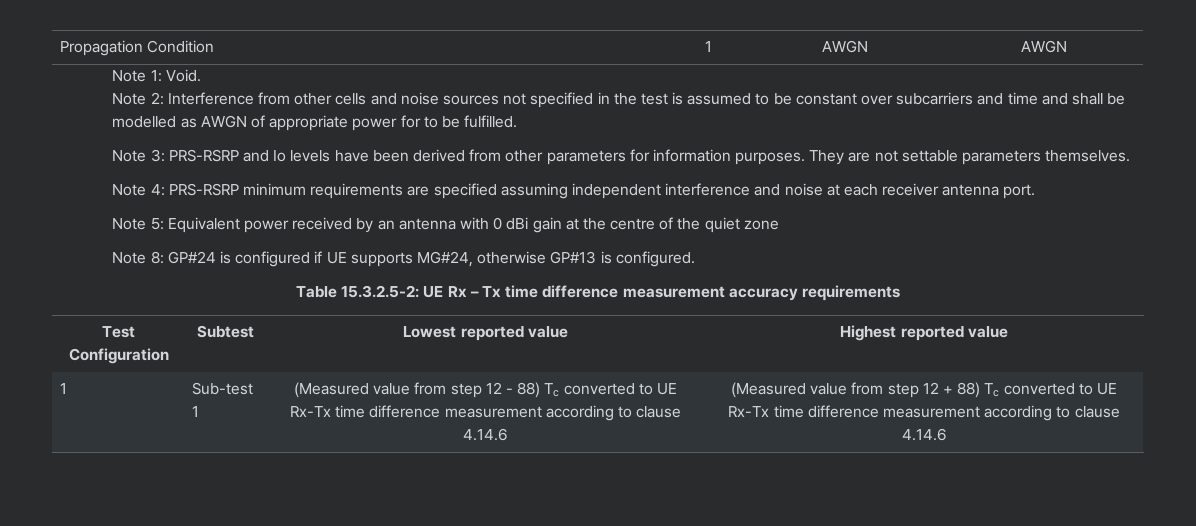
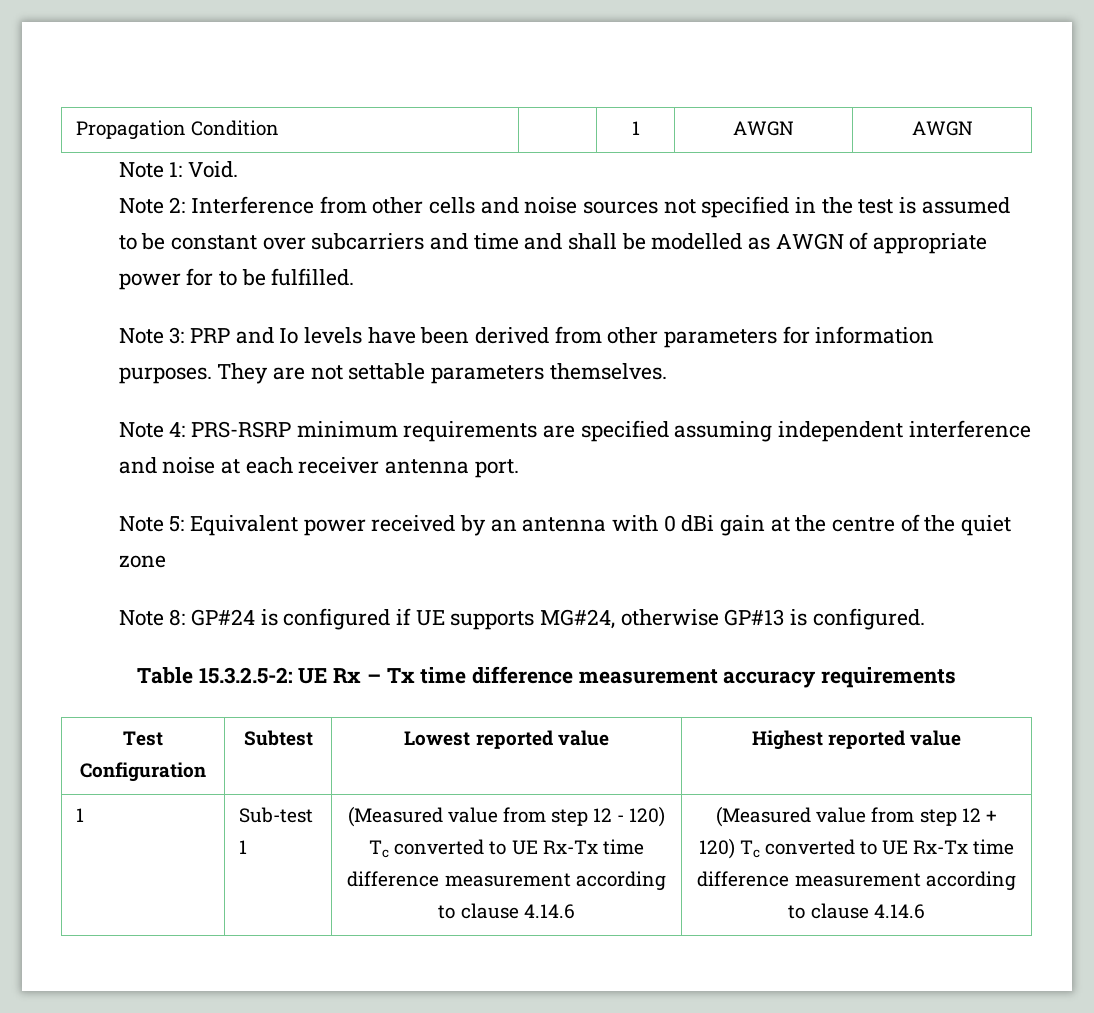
[168,149,239,162] PRS-RSRP -> [189,328,230,343] PRP
[517,382,541,398] 88) -> [629,806,666,827] 120)
[957,382,981,398] 88) -> [698,838,735,859] 120)

